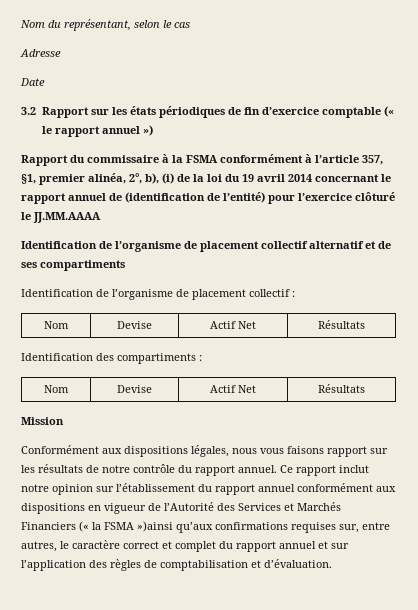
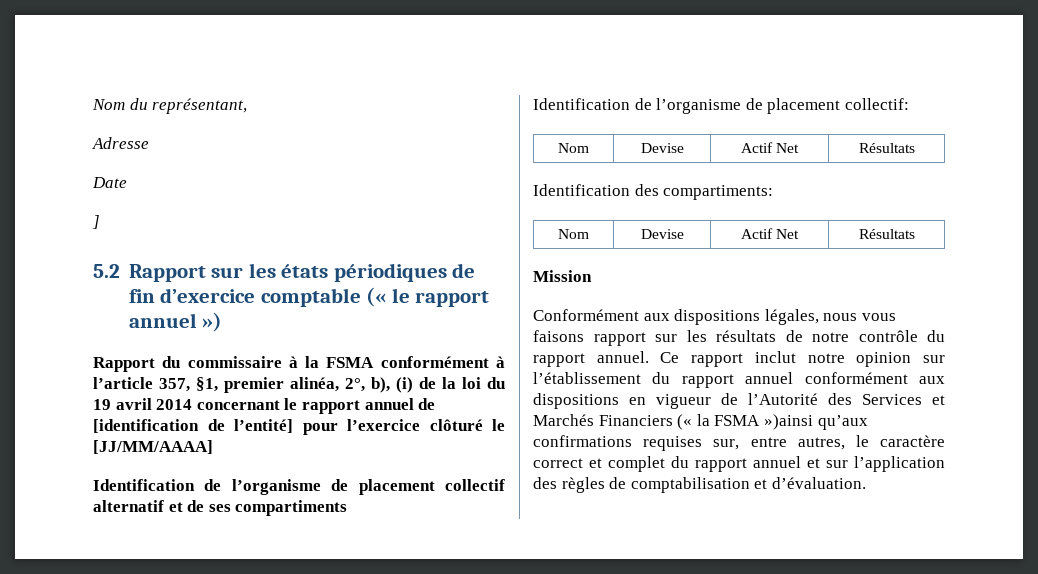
[134,20,190,28] selon le cas -> (248, 106) none
[21,107,36,115] 3.2 -> [92,215,100,229] [93,264,120,278] ] // 5.2
[125,192,265,203] (identification de l’entité) -> [93,419,293,433] [identification de l’entité]
[33,212,101,223] JJ.MM.AAAA -> [93,440,213,454] [JJ/MM/AAAA]
[249,289,295,297] collectif : -> [844,98,909,110] collectif:
[117,353,202,364] compartiments : -> [663,185,774,200] compartiments:

